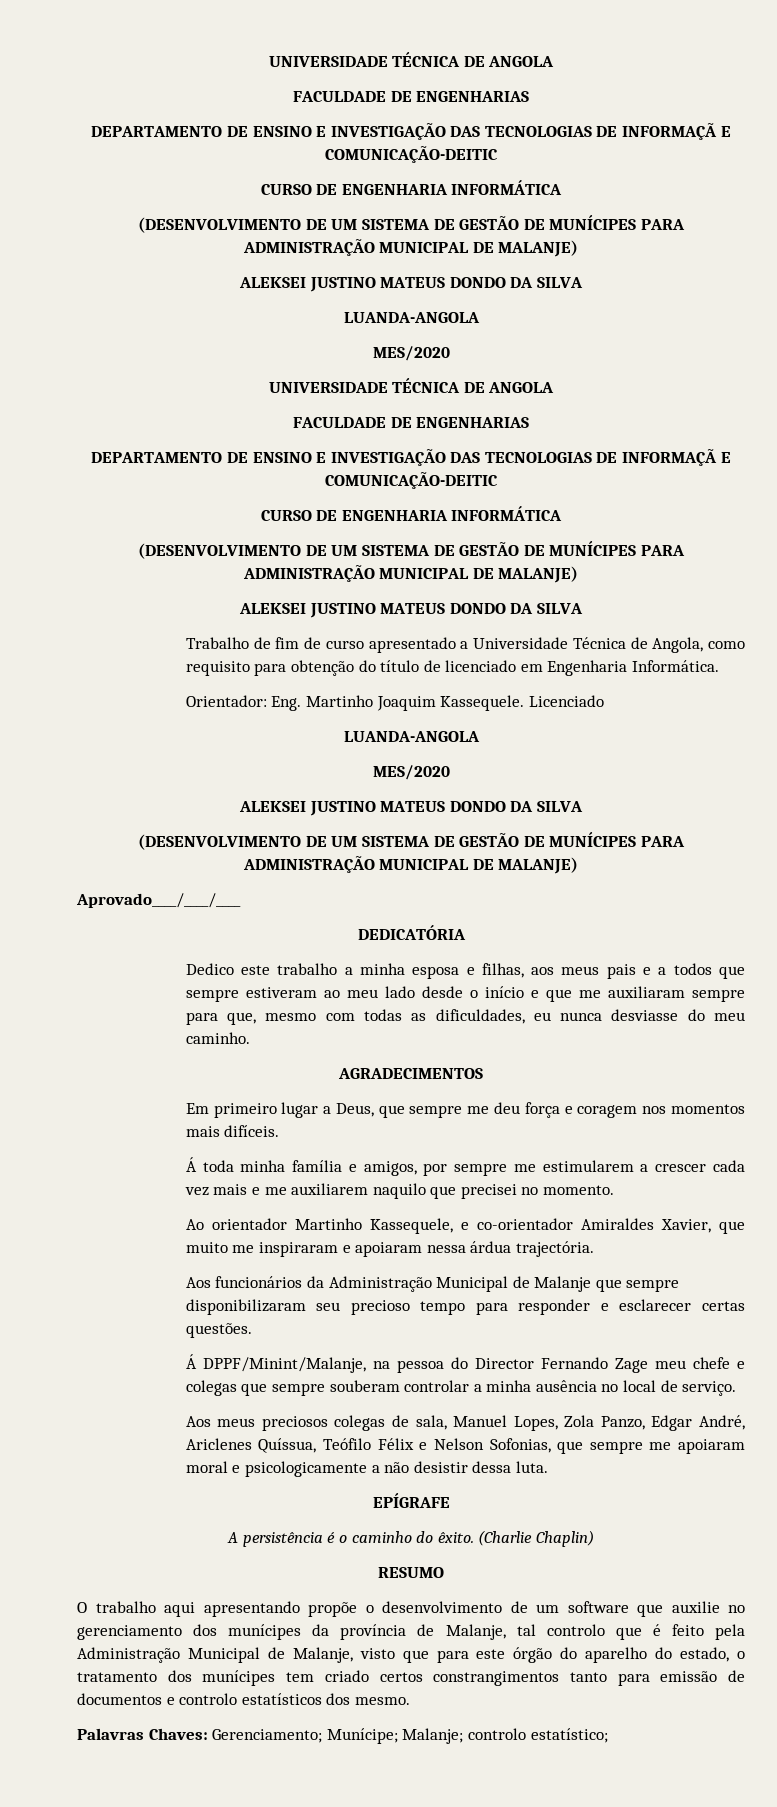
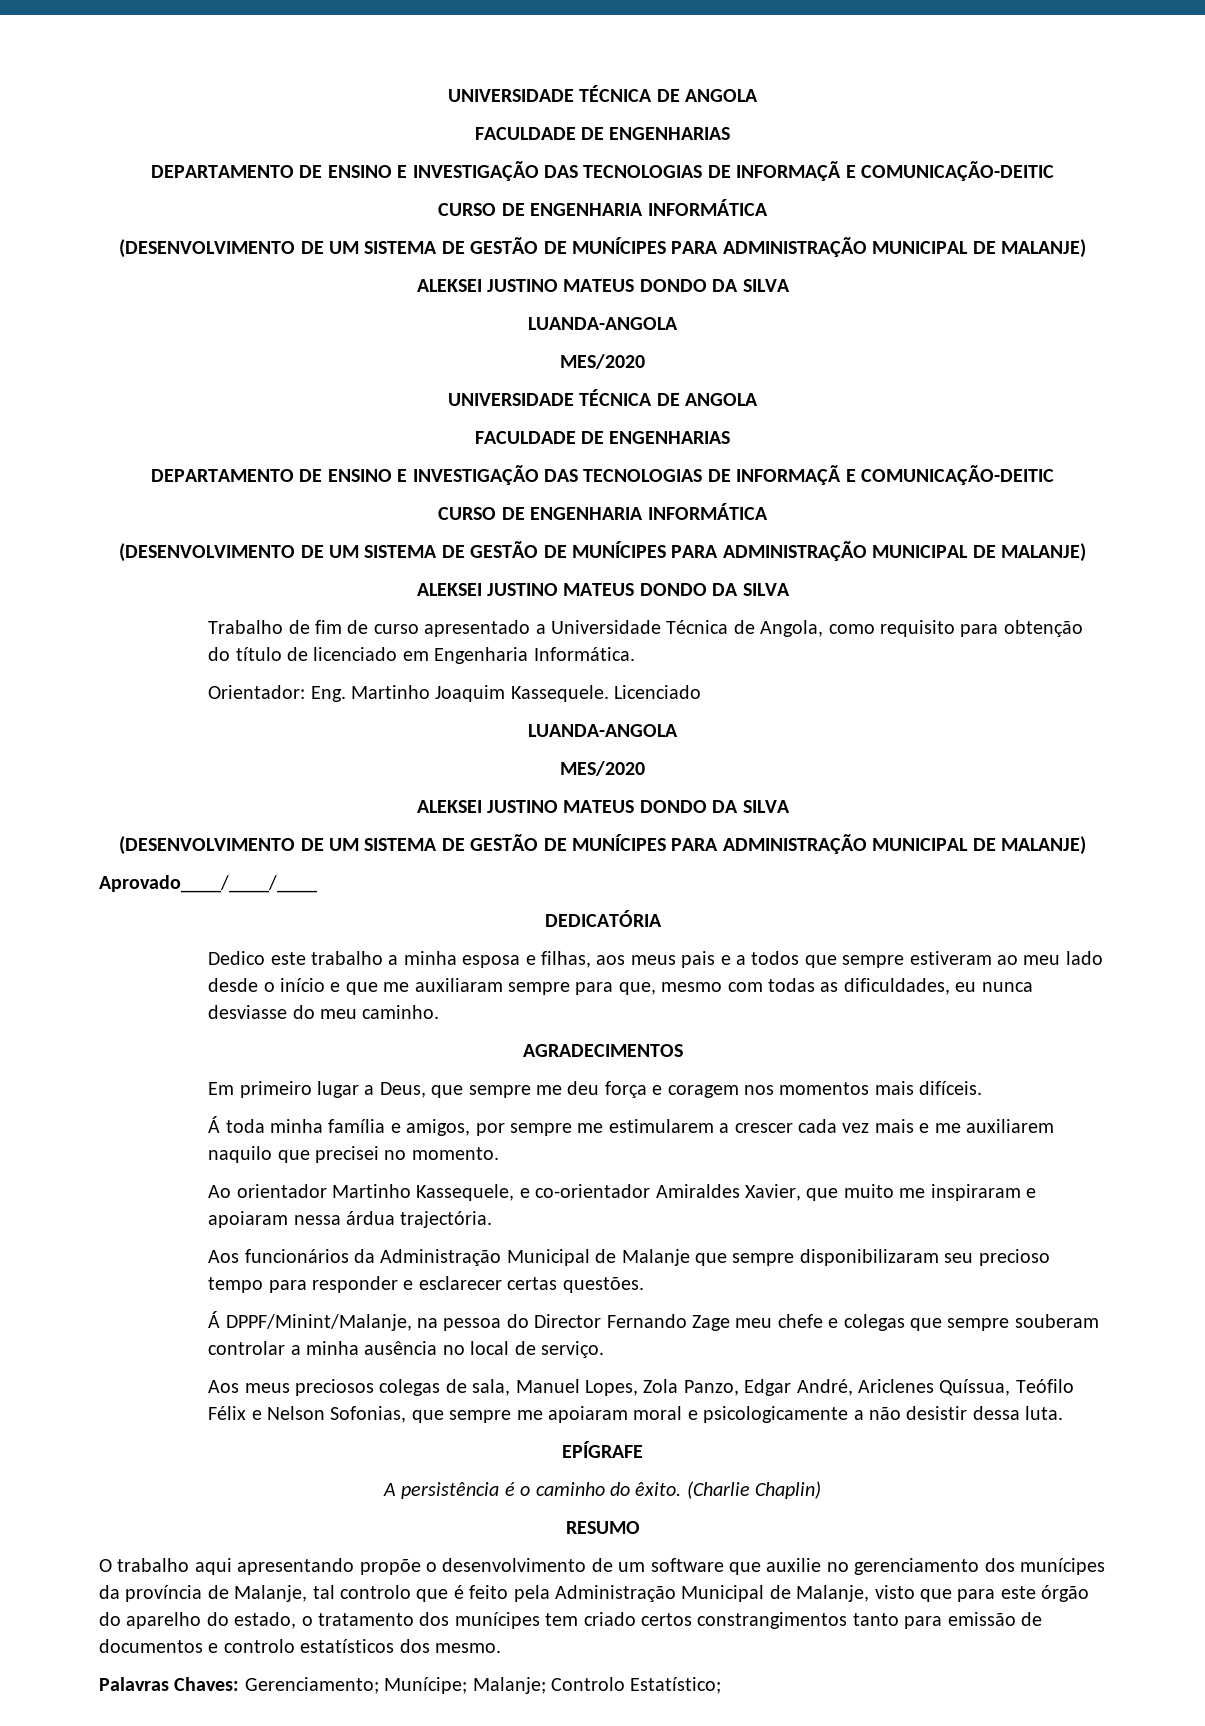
[467,1728,608,1743] controlo estatístico; -> [551,1677,722,1694] Controlo Estatístico;

